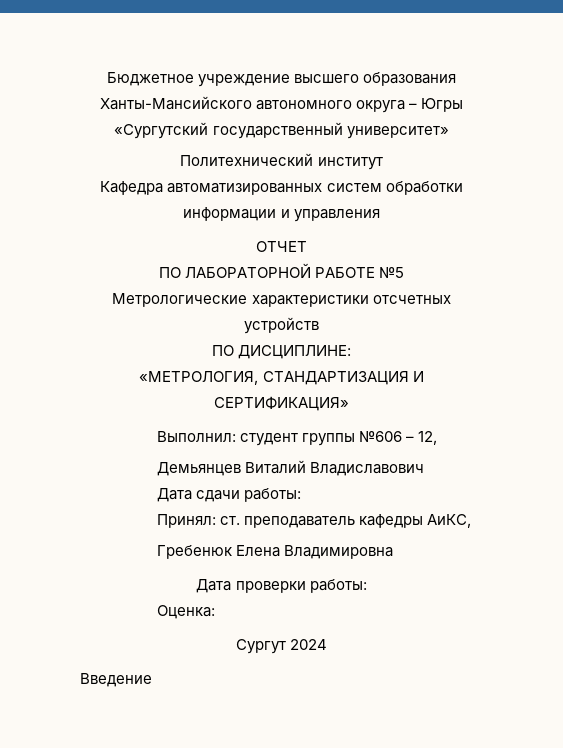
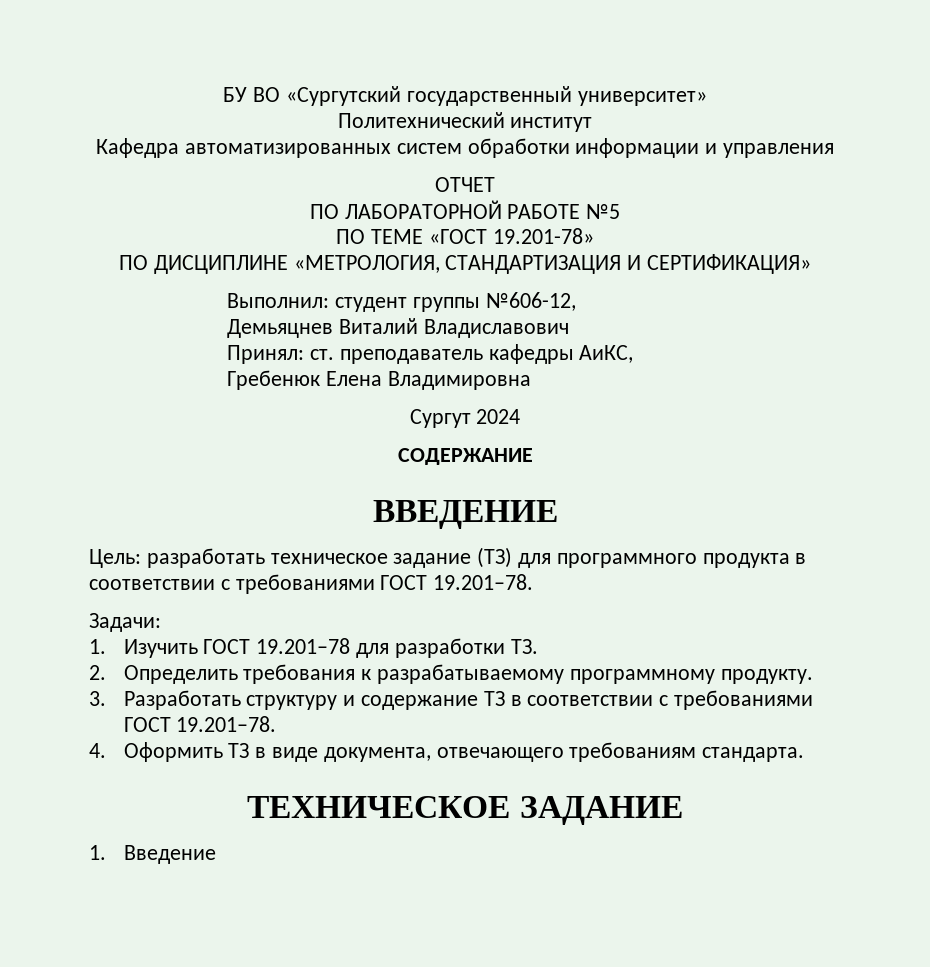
[106,72,457,87] [99,96,464,113] Бюджетное учреждение высшего образования Ханты-Мансийского автономного округа – Югры -> [223,87,281,102] БУ ВО
[112,293,451,307] [244,317,319,334] [211,345,352,359] Метрологические характеристики отсчетных устройств // ПО ДИСЦИПЛИНЕ: // -> [336,228,594,244] [118,255,288,274] ПО ТЕМЕ «ГОСТ 19.201-78» // ПО ДИСЦИПЛИНЕ
[359,431,438,445] [157,462,242,476] №606 – 12, // Демьянцев -> [485,292,576,311] [227,319,334,338] №606-12, // Демьяцнев
[157,488,302,502] // Дата сдачи работы: -> (569, 328) none
[196,579,367,593] [157,605,216,619] [235,639,328,654] Дата проверки работы: // Оценка: // Сургут 2024 // -> [409,409,521,428] [397,448,533,465] [372,500,558,529] [89,547,807,568] [89,574,534,594] [89,613,161,632] [89,638,538,658] [89,664,813,684] [89,690,813,710] [123,716,277,732] [89,742,805,762] [247,796,683,825] [89,845,106,860] Сургут 2024 // СОДЕРЖАНИЕ // ВВЕДЕНИЕ // Цель: разработать техническое задание (ТЗ) для программного продукта в соответствии с требованиями ГОСТ 19.201–78. // Задачи: // 1. Изучить ГОСТ 19.201–78 для разработки ТЗ. // 2. Определить требования к разрабатываемому программному продукту. // 3. Разработать структуру и содержание ТЗ в соответствии с требованиями ГОСТ 19.201–78. // 4. Оформить ТЗ в виде документа, отвечающего требованиям стандарта. // ТЕХНИЧЕСКОЕ ЗАДАНИЕ // 1.

